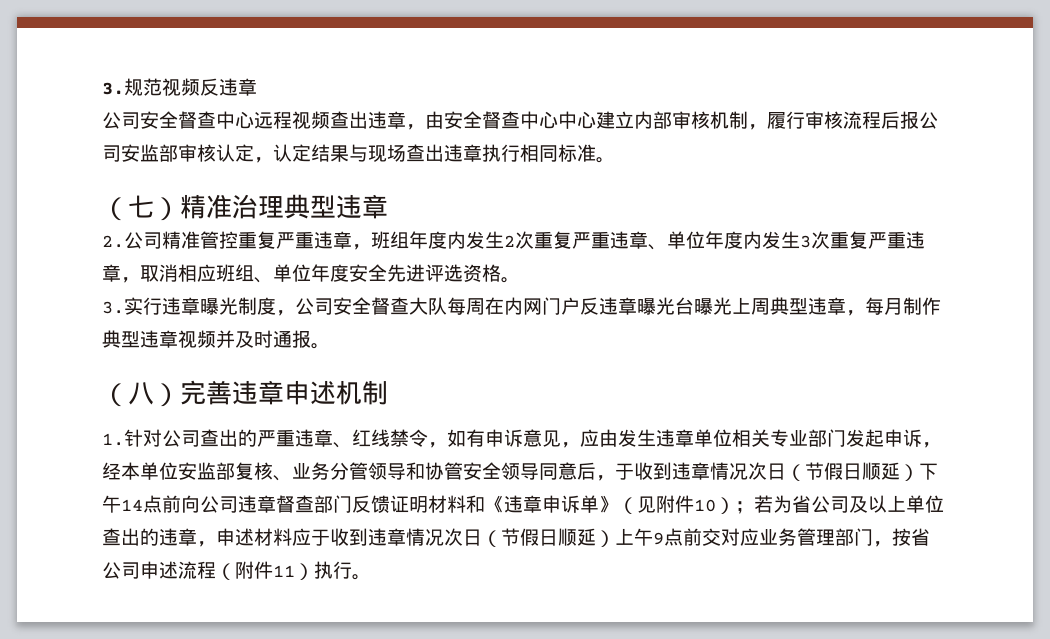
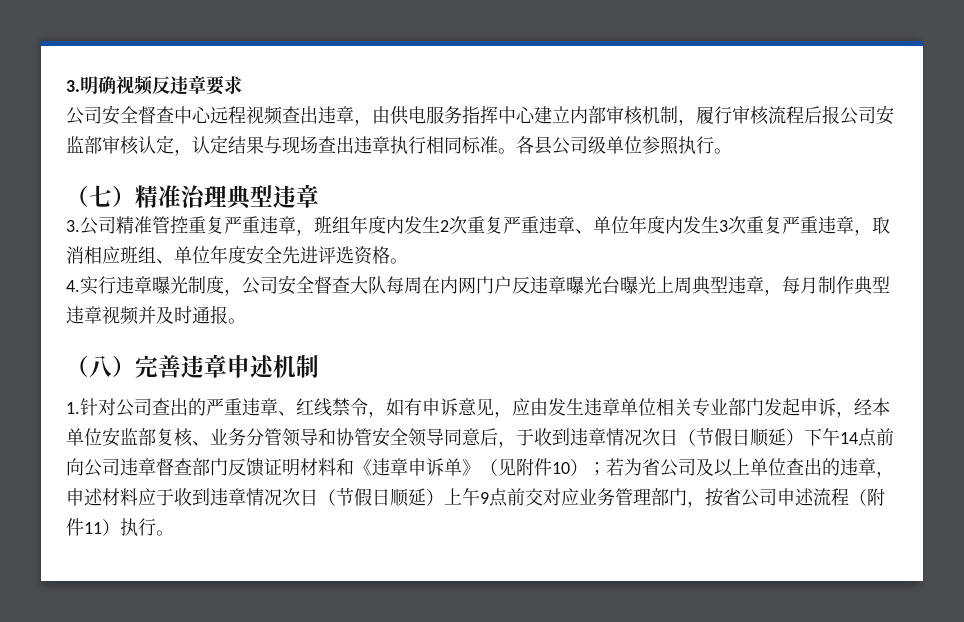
[102,78,162,96] 3.规范 -> [66,76,116,94] 3.明确
(257, 87) none -> [206,76,242,95] 要求
[444,111,558,129] 安全督查中心 -> [390,105,498,125] 供电服务指挥
(615, 160) none -> [516,136,732,155] 各县公司级单位参照执行。
[102,235,124,248] 2. -> [66,220,80,232] 3.
[102,301,124,314] 3. -> [66,280,80,292] 4.

